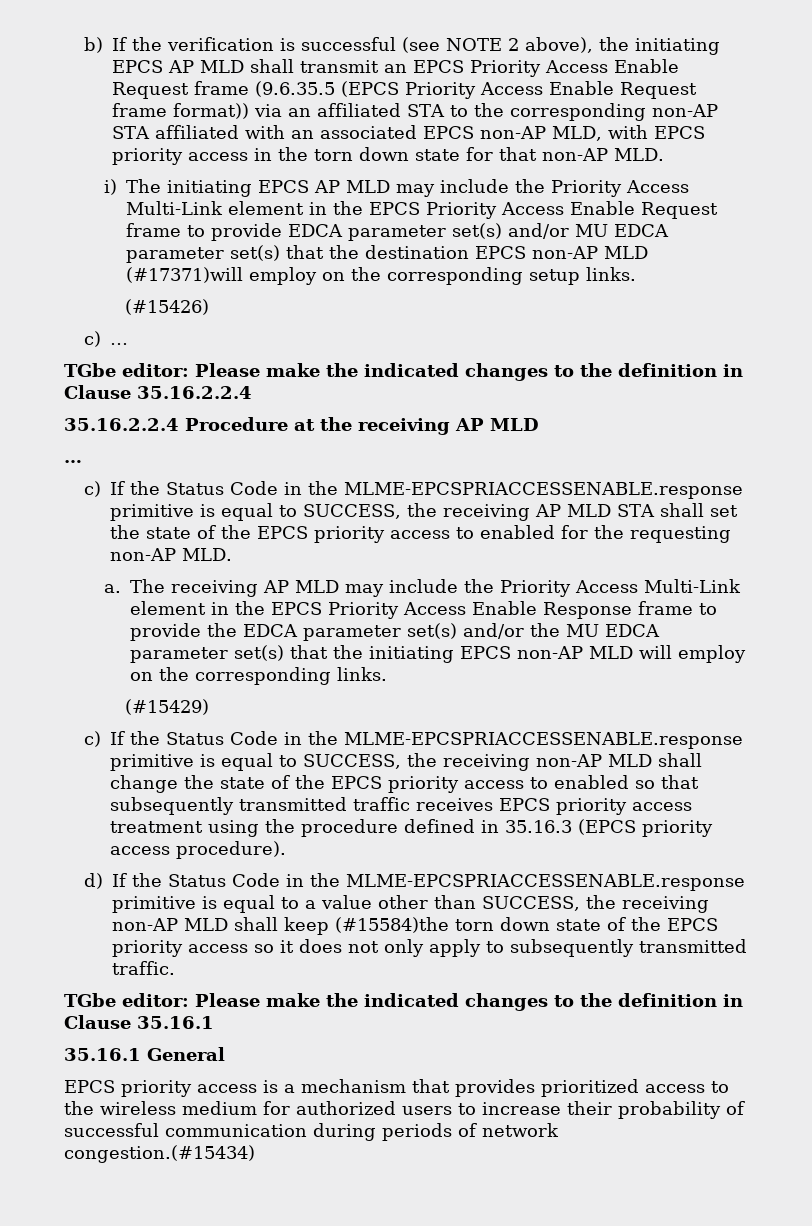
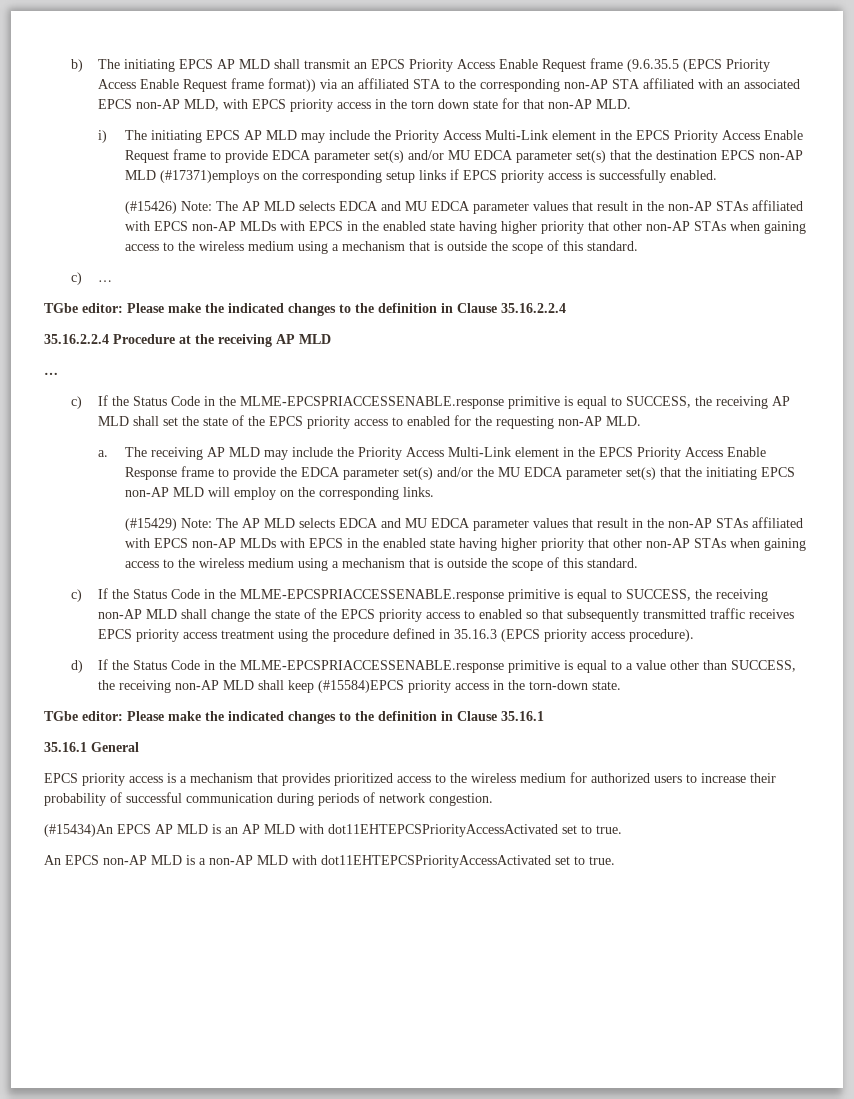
[112,37,630,53] If the verification is successful (see NOTE 2 above), the -> [97,59,120,69] The
[126,267,318,285] (#17371)will employ -> [159,170,259,183] (#17371)employs
[586,267,637,281] [124,299,209,315] links. // (#15426) -> [418,169,717,183] [124,200,803,214] [124,221,806,234] [124,240,638,254] links if EPCS priority access is successfully enabled. // (#15426) Note: The AP MLD selects EDCA and MU EDCA parameter values that result in the non-AP STAs affiliated with EPCS non-AP MLDs with EPCS in the enabled state having higher priority that other non-AP STAs when gaining access to the wireless medium using a mechanism that is outside the scope of this standard.
[617,504,656,517] STA -> (129, 421) none
(209, 707) none -> [180,517,803,531] [124,538,806,551] [124,557,638,571] Note: The AP MLD selects EDCA and MU EDCA parameter values that result in the non-AP STAs affiliated with EPCS non-AP MLDs with EPCS in the enabled state having higher priority that other non-AP STAs when gaining access to the wireless medium using a mechanism that is outside the scope of this standard.
[335,917,719,933] [112,939,748,957] [112,961,176,975] (#15584)the torn down state of the EPCS priority access so it does not only apply to subsequently transmitted traffic. -> [317,680,621,693] (#15584)EPCS priority access in the torn-down state.
[64,1145,255,1163] congestion.(#15434) -> [429,793,493,806] [44,824,622,837] [44,855,615,868] congestion. // (#15434)An EPCS AP MLD is an AP MLD with dot11EHTEPCSPriorityAccessActivated set to true. // An EPCS non-AP MLD is a non-AP MLD with dot11EHTEPCSPriorityAccessActivated set to true.

